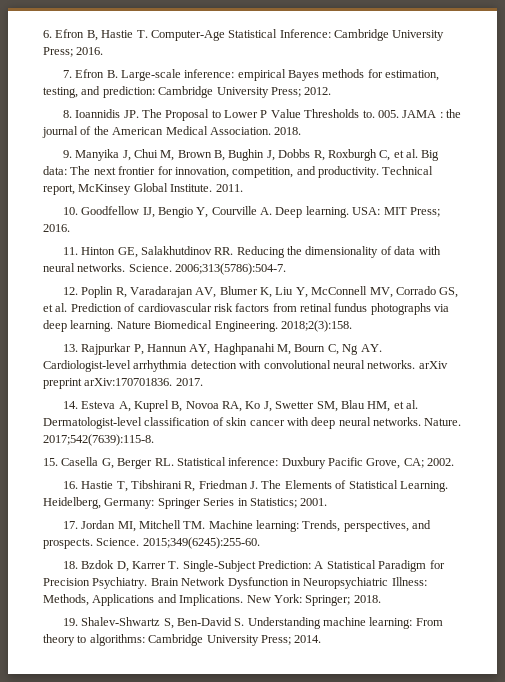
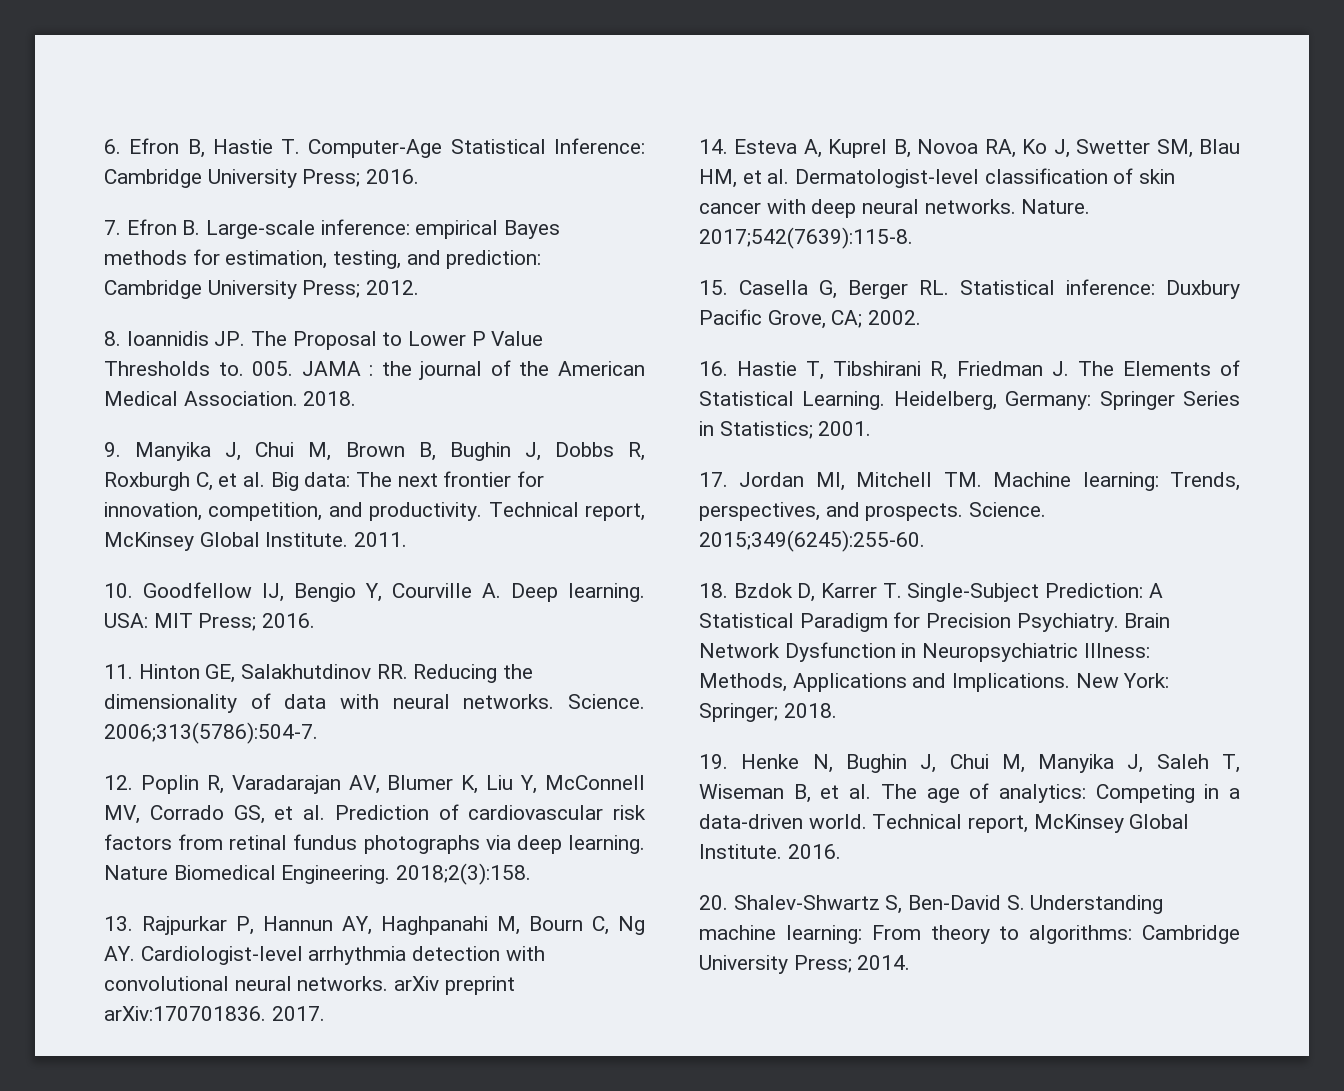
(78, 622) none -> [741,754,1240,773] [699,783,1240,803] [699,814,1190,833] [699,844,841,859] [699,895,728,910] Henke N, Bughin J, Chui M, Manyika J, Saleh T, Wiseman B, et al. The age of analytics: Competing in a data-driven world. Technical report, McKinsey Global Institute. 2016. // 20.

